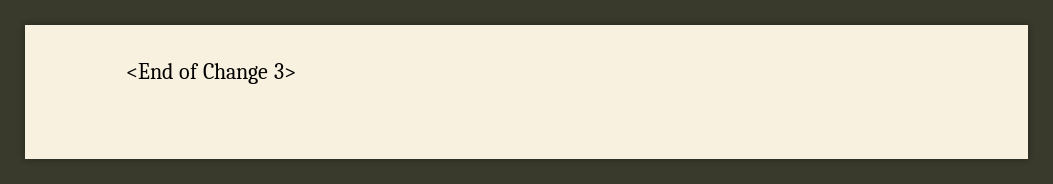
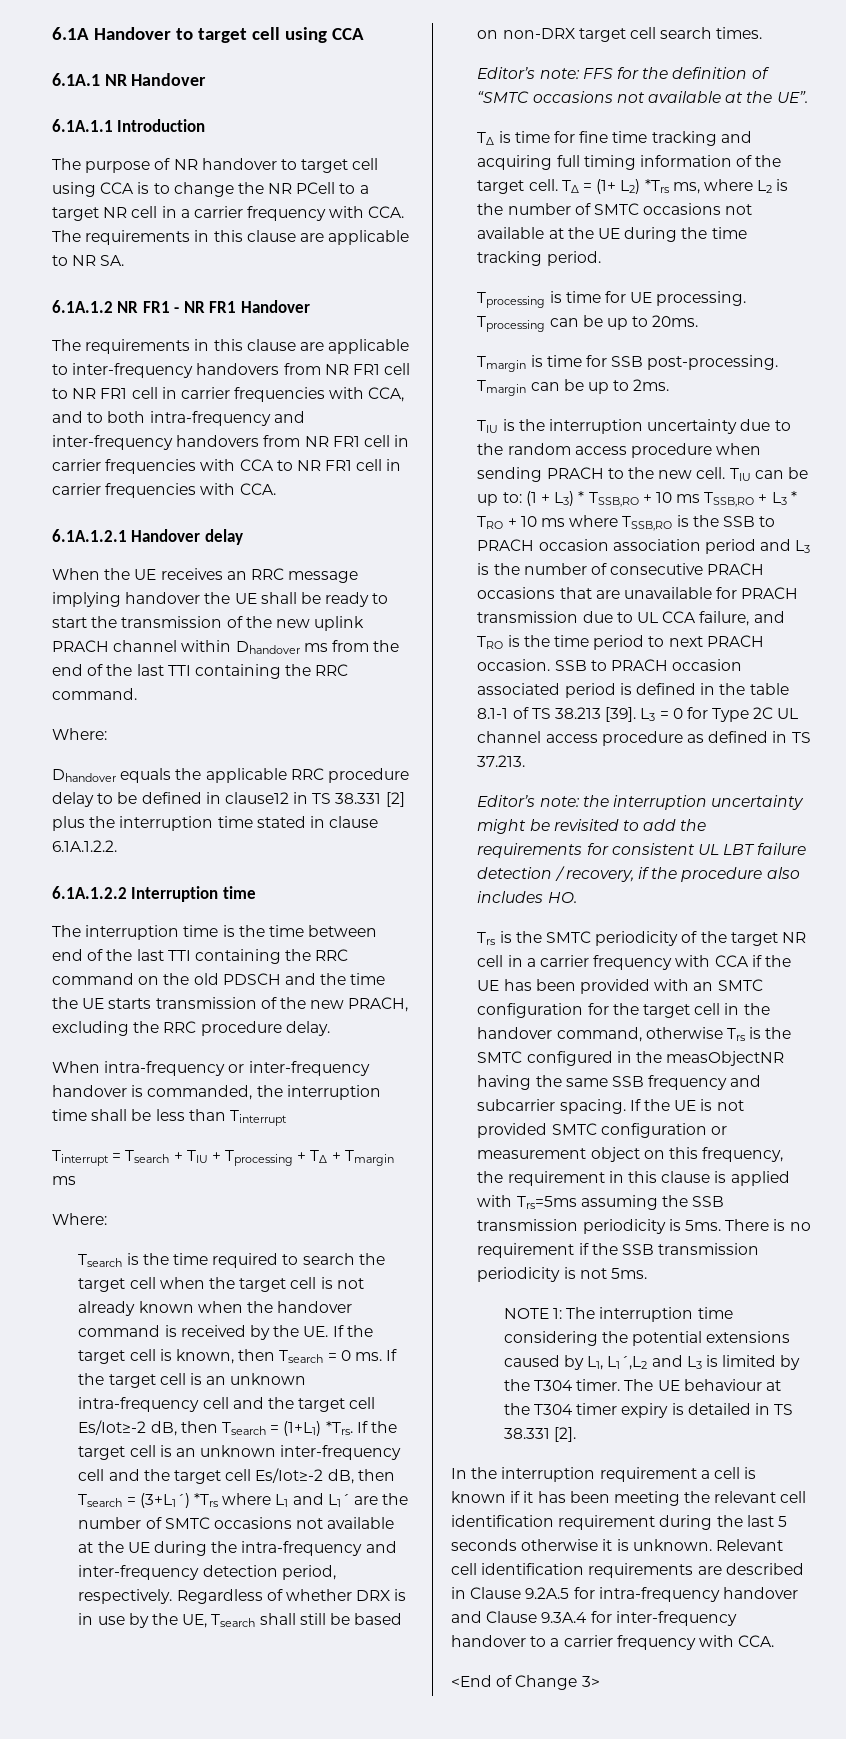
(126, 71) none -> [52,27,364,43] [52,73,207,86] [52,119,206,132] [52,158,379,173] [52,182,369,197] [52,206,405,221] [52,230,410,245] [52,255,125,266] [52,300,310,313] [52,339,410,354] [52,363,411,378] [52,387,405,402] [52,411,305,426] [52,435,410,450] [52,459,402,474] [52,483,276,498] [52,529,243,545] [52,568,359,583] [52,592,389,607] [52,616,365,631] [52,640,400,654] [52,664,349,679] [52,688,137,700] [52,728,107,740] [52,768,409,783] [52,792,405,807] [52,816,379,831] [52,840,117,852] [52,886,256,902] [52,925,378,940] [52,949,349,964] [52,973,386,985] [52,997,409,1012] [52,1021,330,1036] [52,1061,370,1076] [52,1085,381,1100] [52,1109,287,1126] [52,1150,394,1166] [52,1176,76,1185] [52,1213,107,1225] [78,1253,385,1268] [78,1277,364,1292] [78,1301,353,1316] [78,1325,373,1340] [78,1349,398,1364] [78,1373,307,1388] [78,1397,376,1412] [78,1420,397,1436] [78,1445,402,1460] [78,1468,395,1484] [78,1493,409,1508] [78,1517,395,1529] [78,1541,397,1556] [78,1565,336,1580] [78,1589,407,1604] [78,1613,403,1628] [477,27,763,42] [477,67,770,79] [477,91,808,103] [477,131,752,146] [477,155,782,170] [477,179,789,194] [477,203,753,215] [477,227,747,242] [477,251,601,266] [477,291,747,308] [477,315,699,332] [477,355,779,372] [477,379,670,396] [477,419,791,434] [477,443,762,458] [477,467,808,482] [477,491,797,507] [477,515,776,531] [477,539,811,554] [477,563,765,575] [477,587,799,599] [477,611,785,626] [477,635,764,650] [477,659,743,671] [477,683,789,698] [477,707,799,722] [477,731,811,746] [477,755,526,767] [477,795,805,810] [477,819,707,834] [477,843,807,858] [477,866,800,882] [477,891,577,903] [477,931,806,946] [477,955,791,970] [477,979,763,994] [477,1003,770,1018] [477,1027,792,1042] [477,1051,785,1066] [477,1075,762,1090] [477,1099,744,1114] [477,1123,727,1138] [477,1147,784,1162] [477,1171,790,1186] [477,1195,725,1210] [477,1219,811,1234] [477,1243,760,1258] [477,1267,647,1282] [503,1307,733,1322] [503,1331,791,1346] [503,1355,801,1370] [503,1379,781,1391] [503,1403,794,1418] [503,1427,576,1442] [451,1467,757,1482] [451,1491,807,1506] [451,1515,787,1530] [451,1539,783,1551] [451,1563,804,1578] [451,1587,798,1602] [451,1611,737,1626] [451,1635,775,1650] 6.1A Handover to target cell using CCA // 6.1A.1 NR Handover // 6.1A.1.1 Introduction // The purpose of NR handover to target cell using CCA is to change the NR PCell to a target NR cell in a carrier frequency with CCA. The requirements in this clause are applicable to NR SA. // 6.1A.1.2 NR FR1 - NR FR1 Handover // The requirements in this clause are applicable to inter-frequency handovers from NR FR1 cell to NR FR1 cell in carrier frequencies with CCA, and to both intra-frequency and inter-frequency handovers from NR FR1 cell in carrier frequencies with CCA to NR FR1 cell in carrier frequencies with CCA. // 6.1A.1.2.1 Handover delay // When the UE receives an RRC message implying handover the UE shall be ready to start the transmission of the new uplink PRACH channel within Dhandover ms from the end of the last TTI containing the RRC command. // Where: // Dhandover equals the applicable RRC procedure delay to be defined in clause12 in TS 38.331 [2] plus the interruption time stated in clause 6.1A.1.2.2. // 6.1A.1.2.2 Interruption time // The interruption time is the time between end of the last TTI containing the RRC command on the old PDSCH and the time the UE starts transmission of the new PRACH, excluding the RRC procedure delay. // When intra-frequency or inter-frequency handover is commanded, the interruption time shall be less than Tinterrupt // Tinterrupt = Tsearch + TIU + Tprocessing + T∆ + Tmargin ms // Where: // Tsearch is the time required to search the target cell when the target cell is not already known when the handover command is received by the UE. If the target cell is known, then Tsearch = 0 ms. If the target cell is an unknown intra-frequency cell and the target cell Es/Iot≥-2 dB, then Tsearch = (1+L1) *Trs. If the target cell is an unknown inter-frequency cell and the target cell Es/Iot≥-2 dB, then Tsearch = (3+L1´) *Trs where L1 and L1´ are the number of SMTC occasions not available at the UE during the intra-frequency and inter-frequency detection period, respectively. Regardless of whether DRX is in use by the UE, Tsearch shall still be based on non-DRX target cell search times. // Editor’s note: FFS for the definition of “SMTC occasions not available at the UE”. // T∆ is time for fine time tracking and acquiring full timing information of the target cell. T∆ = (1+ L2) *Trs ms, where L2 is the number of SMTC occasions not available at the UE during the time tracking period. // Tprocessing is time for UE processing. Tprocessing can be up to 20ms. // Tmargin is time for SSB post-processing. Tmargin can be up to 2ms. // TIU is the interruption uncertainty due to the random access procedure when sending PRACH to the new cell. TIU can be up to: (1 + L3) * TSSB,RO + 10 ms TSSB,RO + L3 * TRO + 10 ms where TSSB,RO is the SSB to PRACH occasion association period and L3 is the number of consecutive PRACH occasions that are unavailable for PRACH transmission due to UL CCA failure, and TRO is the time period to next PRACH occasion. SSB to PRACH occasion associated period is defined in the table 8.1-1 of TS 38.213 [39]. L3 = 0 for Type 2C UL channel access procedure as defined in TS 37.213. // Editor’s note: the interruption uncertainty might be revisited to add the requirements for consistent UL LBT failure detection / recovery, if the procedure also includes HO. // Trs is the SMTC periodicity of the target NR cell in a carrier frequency with CCA if the UE has been provided with an SMTC configuration for the target cell in the handover command, otherwise Trs is the SMTC configured in the measObjectNR having the same SSB frequency and subcarrier spacing. If the UE is not provided SMTC configuration or measurement object on this frequency, the requirement in this clause is applied with Trs=5ms assuming the SSB transmission periodicity is 5ms. There is no requirement if the SSB transmission periodicity is not 5ms. // NOTE 1: The interruption time considering the potential extensions caused by L1, L1´,L2 and L3 is limited by the T304 timer. The UE behaviour at the T304 timer expiry is detailed in TS 38.331 [2]. // In the interruption requirement a cell is known if it has been meeting the relevant cell identification requirement during the last 5 seconds otherwise it is unknown. Relevant cell identification requirements are described in Clause 9.2A.5 for intra-frequency handover and Clause 9.3A.4 for inter-frequency handover to a carrier frequency with CCA. //

